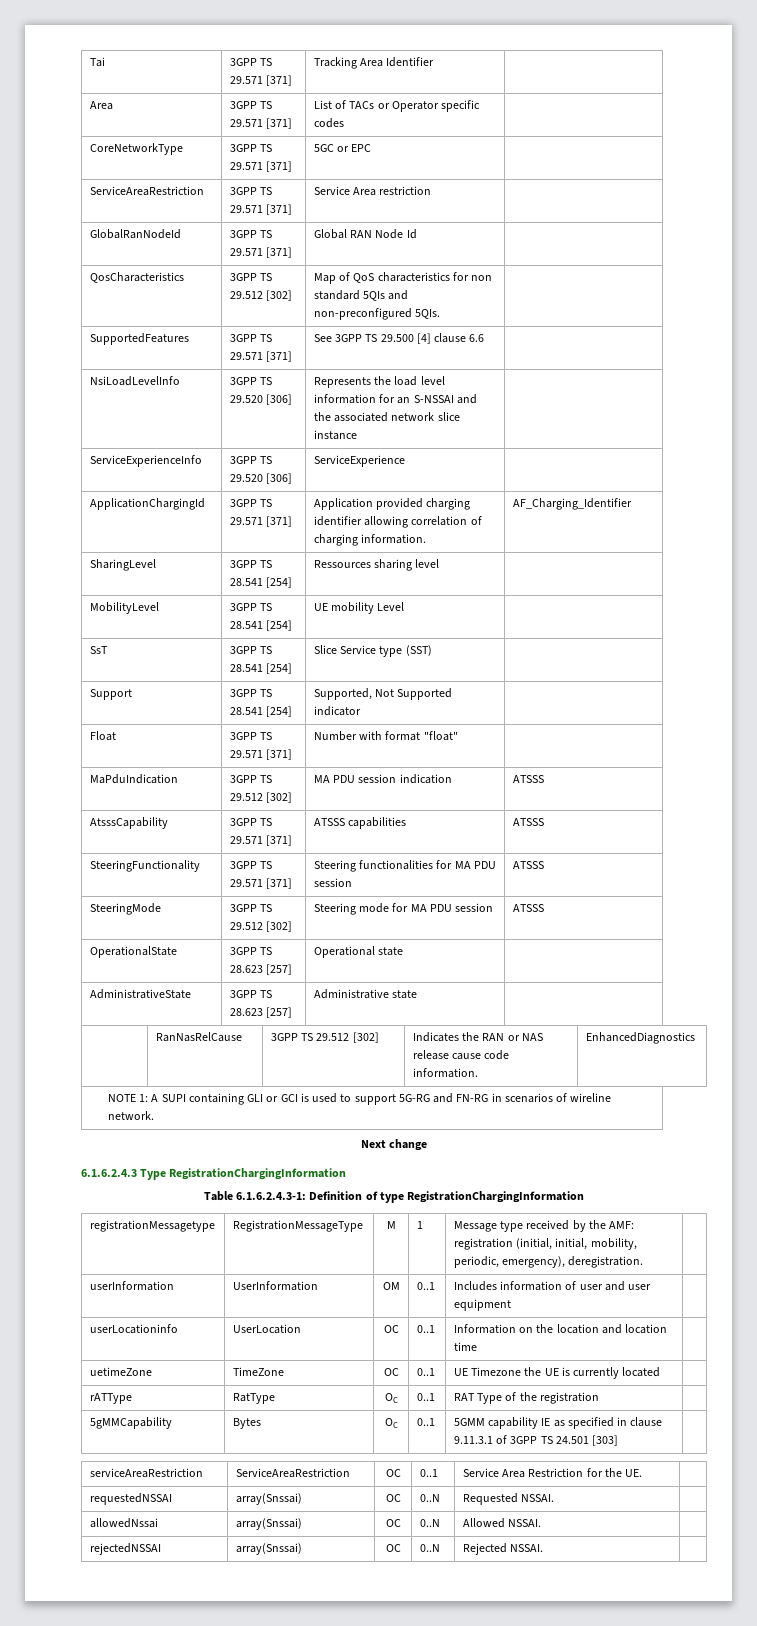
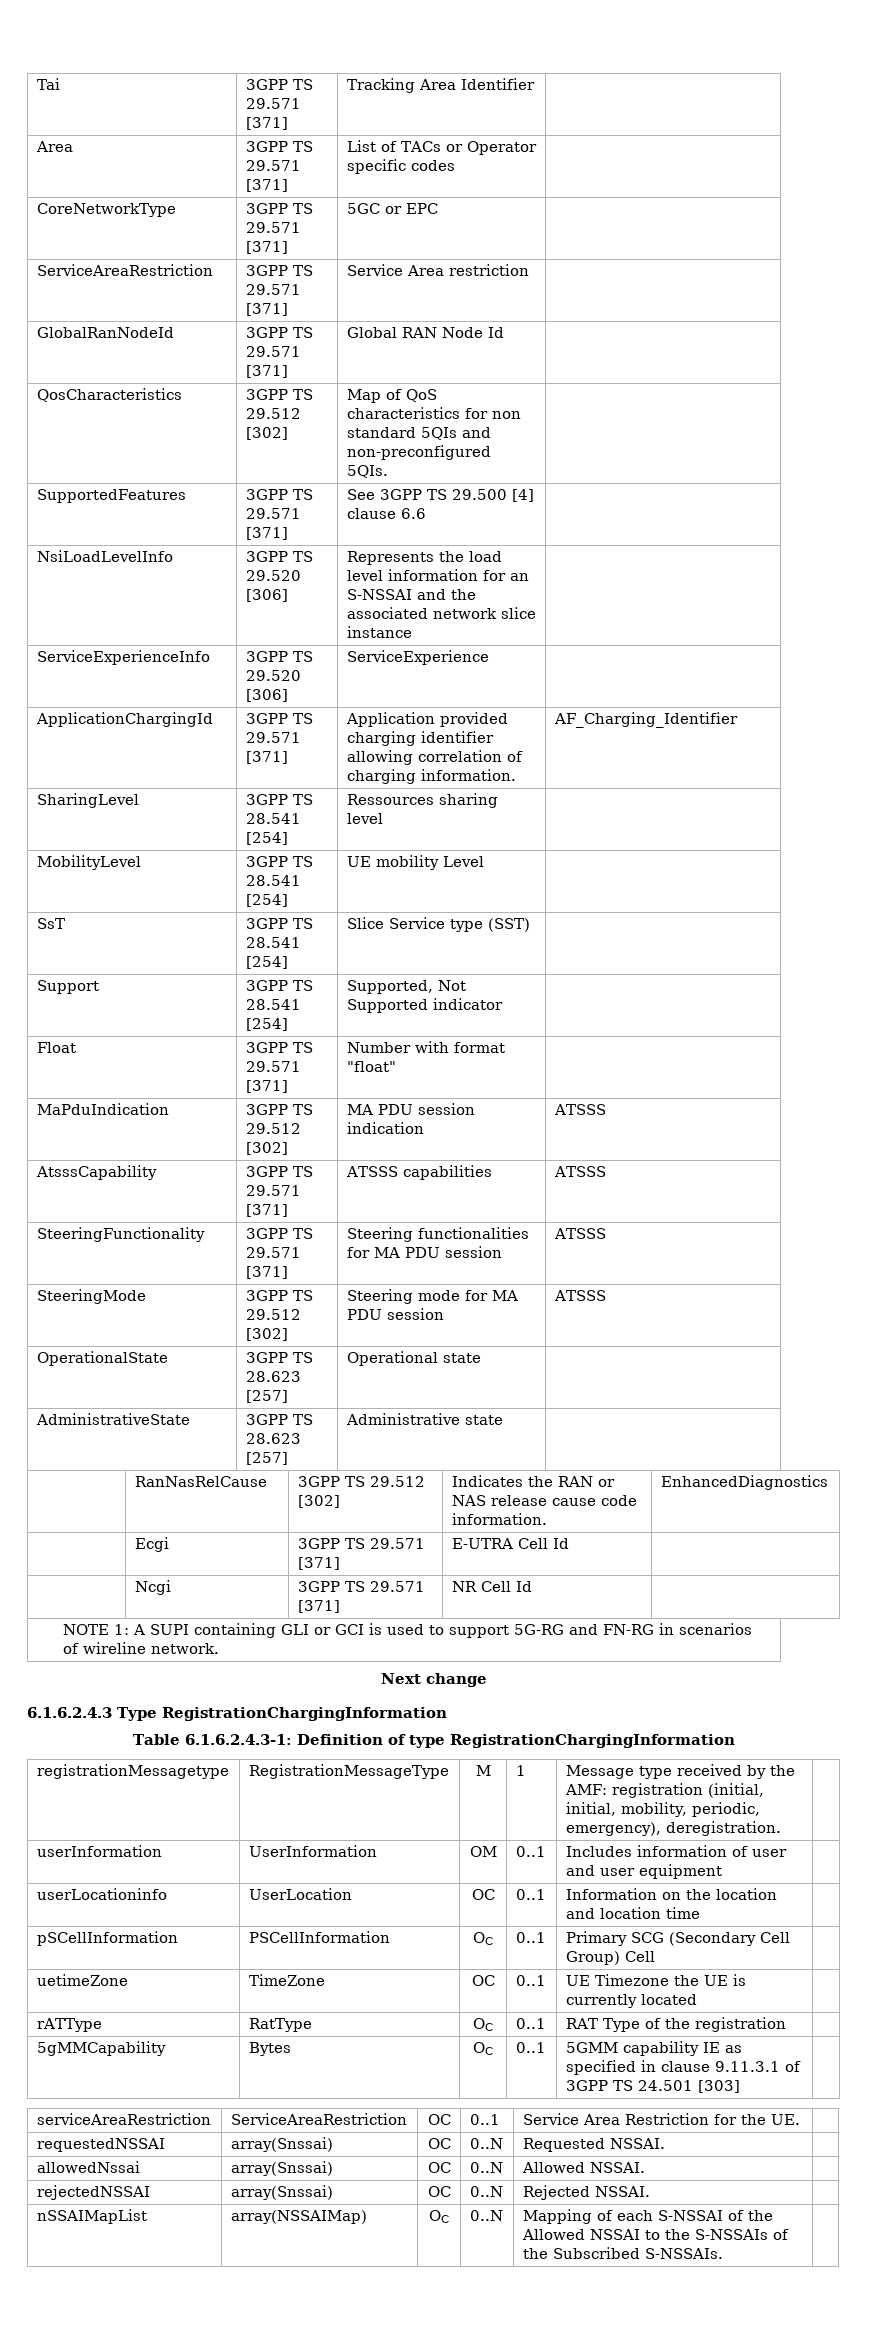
(695, 1038) none -> [134,1537,169,1552] [297,1538,425,1549] [297,1557,340,1570] [451,1538,569,1549] [134,1580,171,1595] [297,1581,425,1592] [297,1600,340,1613] [451,1581,532,1592] // | Ecgi | 3GPP TS 29.571 [371] | E-UTRA Cell Id | // | Ncgi | 3GPP TS 29.571 [371] | NR Cell Id |
(477, 1346) none -> [36,1931,178,1946] [248,1931,390,1943] [473,1932,493,1945] [515,1932,546,1943] [565,1931,790,1946] [565,1951,655,1965] // pSCellInformation | PSCellInformation | OC | 0..1 | Primary SCG (Secondary Cell Group) Cell |
(544, 1548) none -> [36,2209,147,2224] [230,2210,367,2224] [429,2210,449,2223] [469,2210,503,2221] [522,2209,773,2224] [521,2229,789,2240] [522,2247,723,2259] // nSSAIMapList | array(NSSAIMap) | OC | 0..N | Mapping of each S-NSSAI of the Allowed NSSAI to the S-NSSAIs of the Subscribed S-NSSAIs. |

